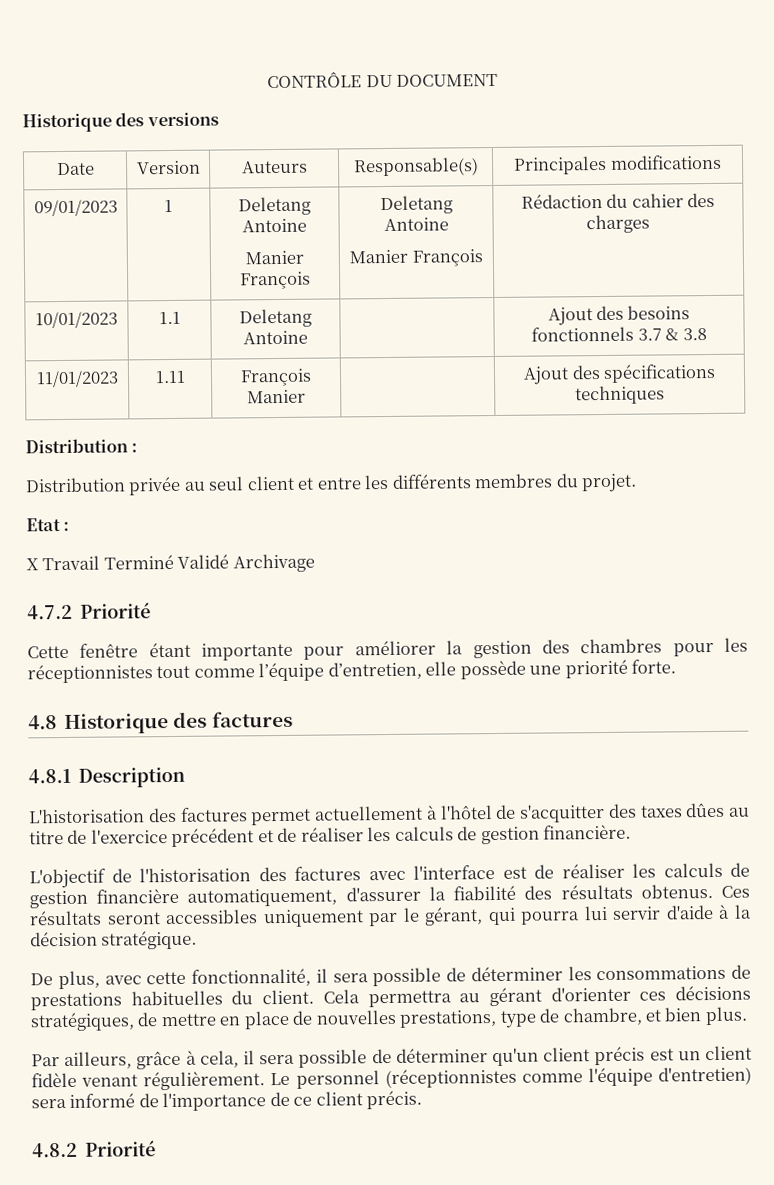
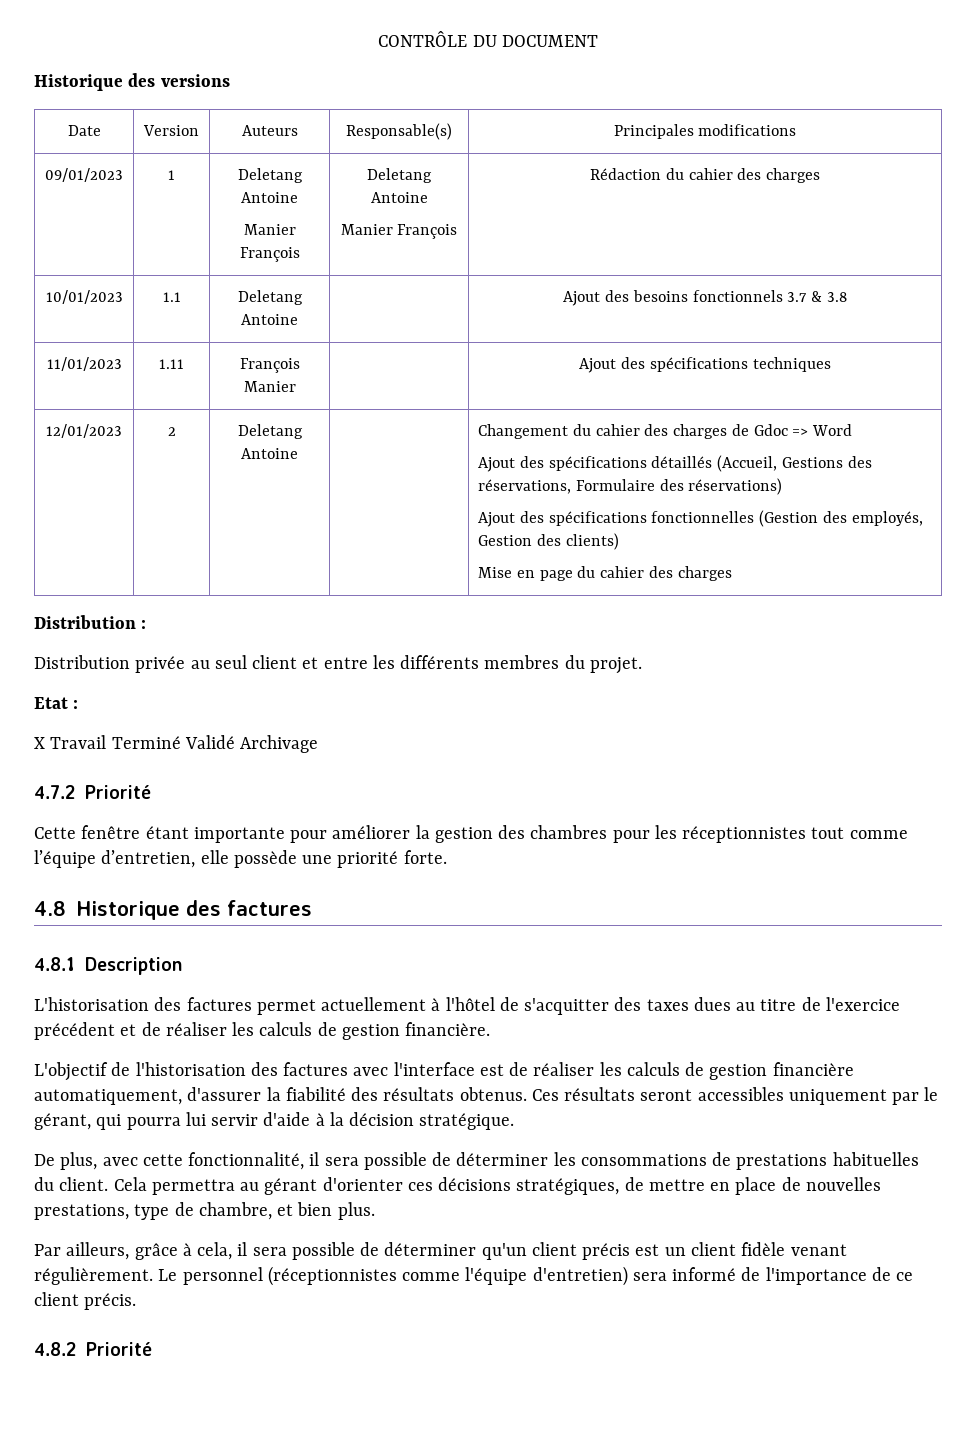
(665, 395) none -> [46,424,122,438] [167,427,176,436] [237,424,303,439] [241,448,298,459] [478,424,853,439] [478,455,872,472] [478,478,783,495] [478,510,923,527] [478,533,619,550] [478,566,732,581] // 12/01/2023 | 2 | Deletang Antoine | | Changement du cahier des charges de Gdoc => Word // Ajout des spécifications détaillés (Accueil, Gestions des réservations, Formulaire des réservations) // Ajout des spécifications fonctionnelles (Gestion des employés, Gestion des clients) // Mise en page du cahier des charges
[685,802,726,818] dûes -> [693,997,731,1011] dues

